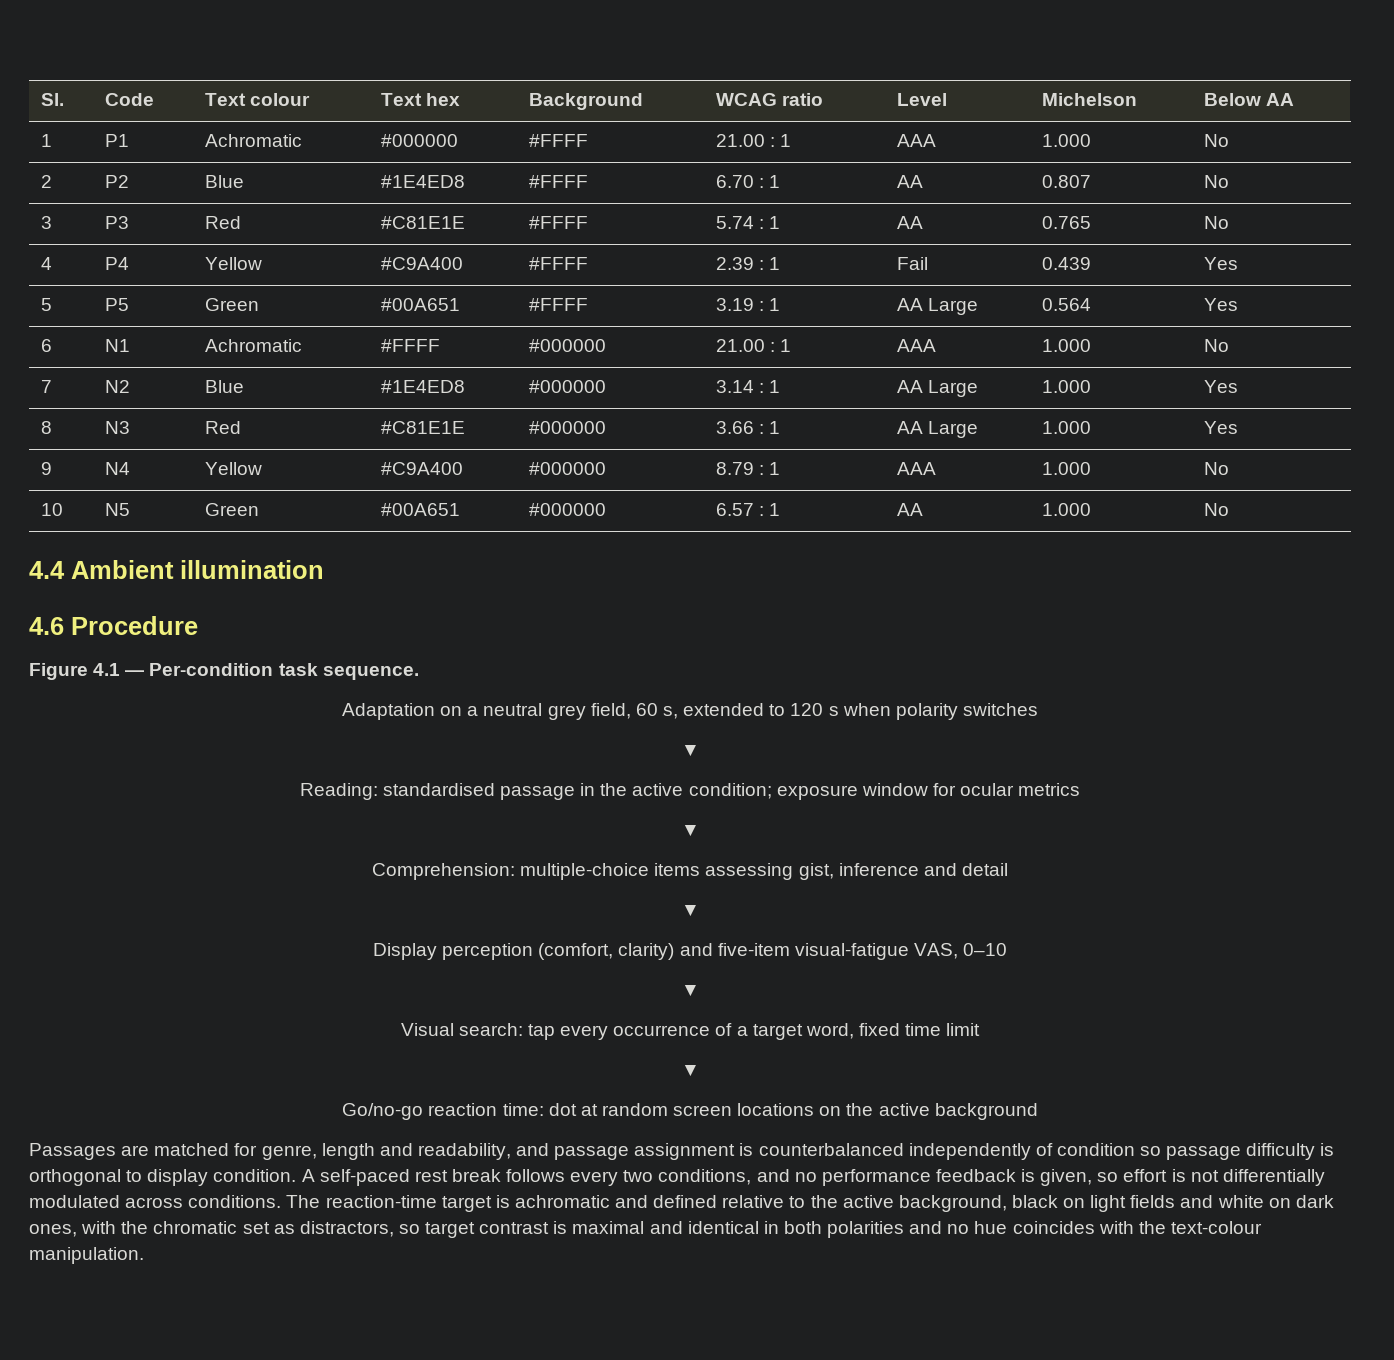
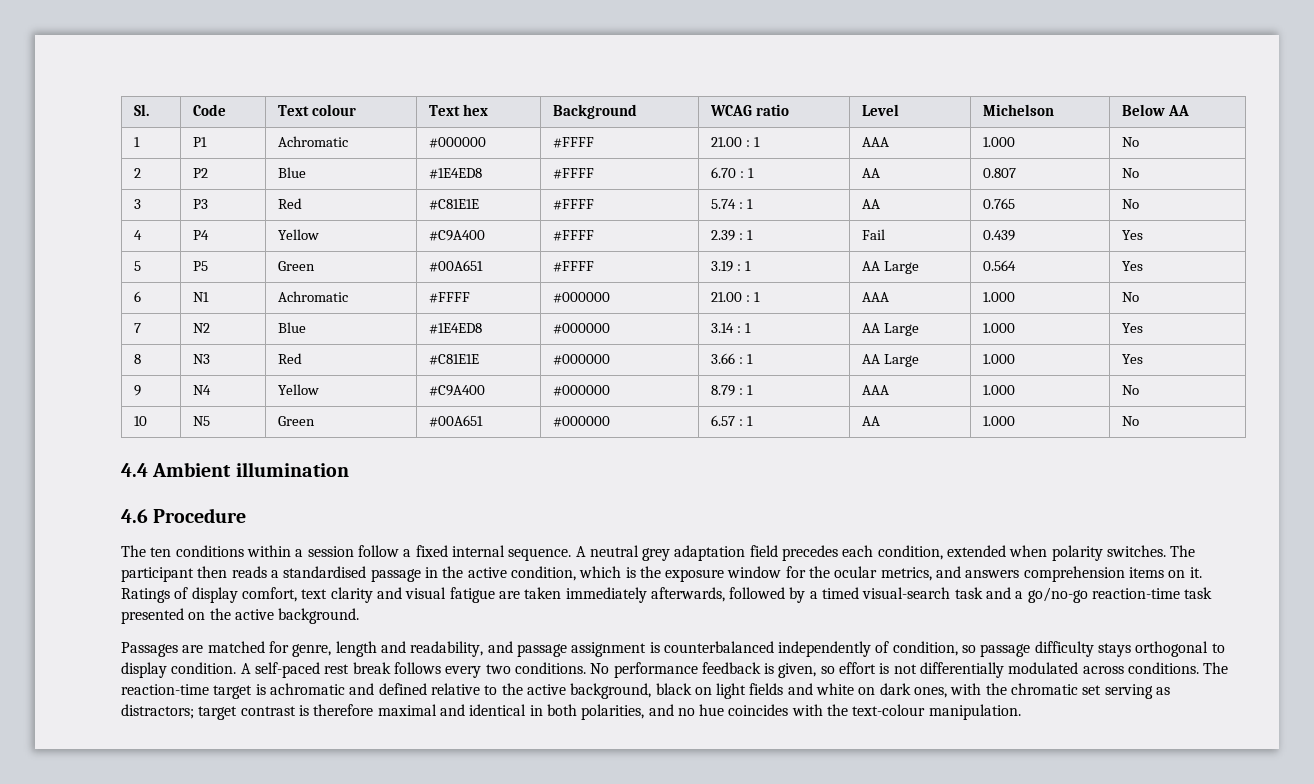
[29,663,419,680] [342,703,1038,720] [680,745,700,757] [299,783,378,800] Figure 4.1 — Per-condition task sequence. // Adaptation on a neutral grey field, 60 s, extended to 120 s when polarity switches // ▼ // Reading: -> [121,545,1196,561] [121,566,279,582] The ten conditions within a session follow a fixed internal sequence. A neutral grey adaptation field precedes each condition, extended when polarity switches. The participant then reads a
[688,783,1081,800] [680,825,700,837] [372,863,1008,880] [680,905,700,917] [372,943,1008,960] [680,985,700,997] [400,1023,981,1040] [680,1065,700,1077] [342,1103,815,1120] condition; exposure window for ocular metrics // ▼ // Comprehension: multiple-choice items assessing gist, inference and detail // ▼ // Display perception (comfort, clarity) and five-item visual-fatigue VAS, 0–10 // ▼ // Visual search: tap every occurrence of a target word, fixed time limit // ▼ // Go/no-go reaction time: dot at random screen locations -> [510,566,1202,582] [121,587,1213,603] [121,608,184,624] condition, which is the exposure window for the ocular metrics, and answers comprehension items on it. Ratings of display comfort, text clarity and visual fatigue are taken immediately afterwards, followed by a timed visual-search task and a go/no-go reaction-time task presented
[934,1103,1038,1120] background -> [278,608,360,624] background.
[1056,1143,1135,1156] condition -> [892,641,958,656] condition,
[1320,1143,1335,1156] is -> [1098,643,1132,657] stays
[658,1169,817,1185] conditions, and no -> [514,662,610,674] conditions. No
[273,1221,420,1237] as distractors, so -> [1104,684,1171,699] [121,704,194,719] serving as distractors;
(568, 1227) none -> [313,704,374,716] therefore
[827,1221,905,1238] polarities -> [581,704,645,720] polarities,

